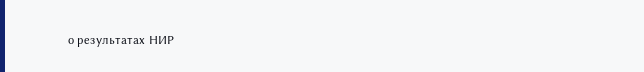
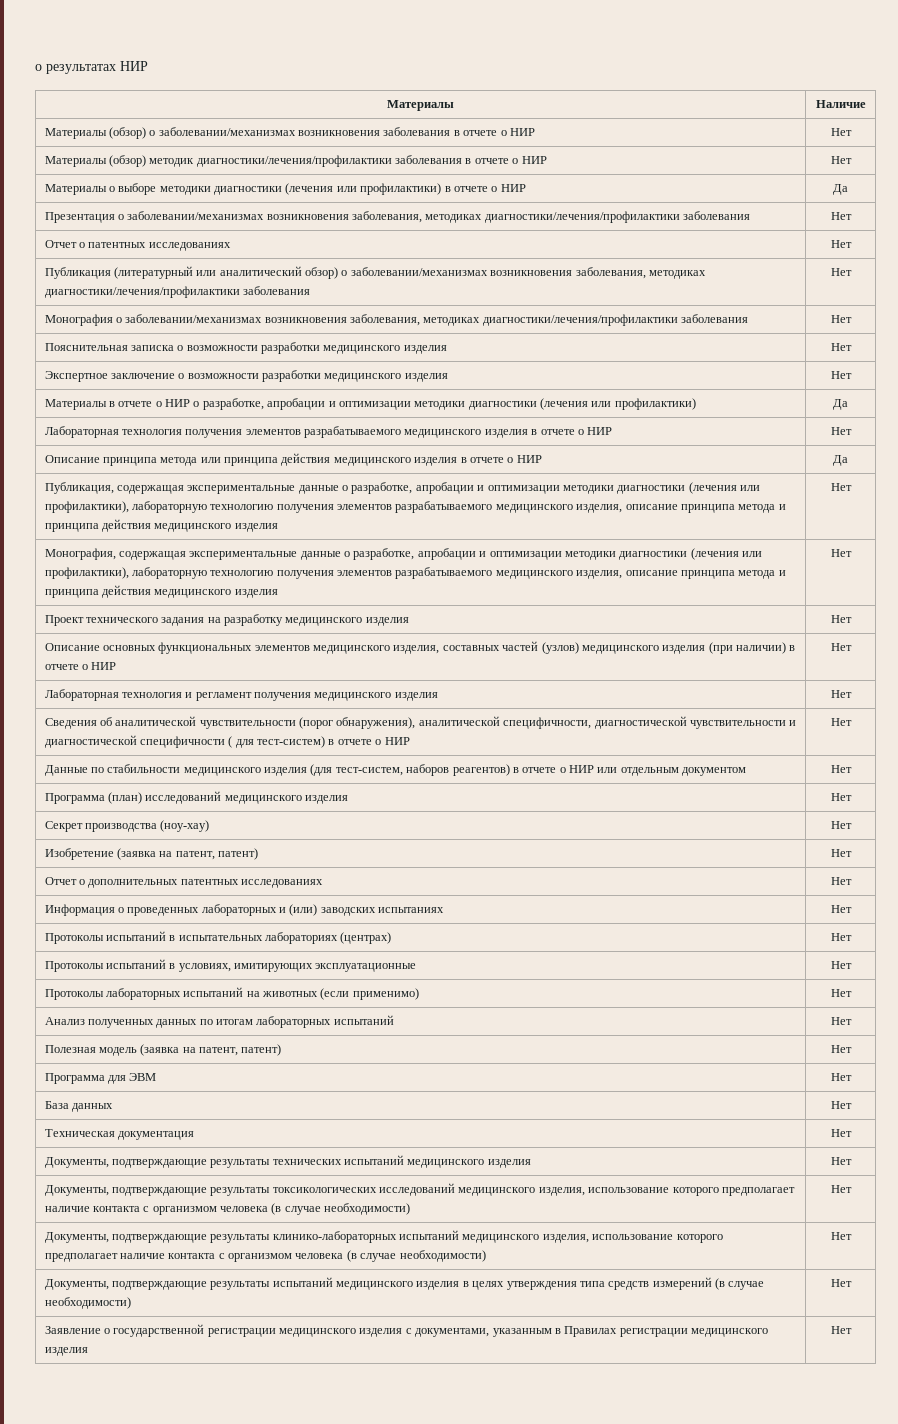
(174, 40) none -> [387,100,454,111] [815,100,866,108] [44,127,535,139] [830,128,852,136] [44,155,547,167] [830,156,852,164] [44,183,526,195] [833,184,848,195] [44,211,751,223] [830,212,852,220] [44,240,231,251] [830,240,852,248] [44,266,706,279] [44,286,310,298] [830,268,852,276] [44,314,749,326] [830,315,852,323] [44,342,447,354] [830,343,852,351] [44,370,448,382] [830,371,852,379] [44,398,696,410] [833,399,848,410] [44,426,613,438] [830,427,852,435] [44,453,542,466] [833,455,848,466] [44,482,761,494] [44,501,786,513] [44,519,278,532] [830,483,852,491] [44,548,763,560] [44,567,786,579] [44,585,278,598] [830,549,852,557] [44,614,409,626] [830,615,852,623] [44,641,796,654] [44,662,117,670] [830,643,852,651] [44,689,438,701] [830,690,852,698] [44,716,797,729] [44,735,410,748] [830,718,852,726] [44,764,747,776] [830,765,852,773] [44,791,349,804] [830,793,852,801] [44,820,210,832] [830,821,852,829] [44,848,259,860] [830,849,852,857] [44,877,324,888] [830,877,852,885] [44,904,445,916] [830,905,852,913] [44,931,392,944] [830,933,852,941] [44,959,417,972] [830,961,852,969] [44,987,419,1000] [830,989,852,997] [44,1015,394,1028] [830,1017,852,1025] [44,1044,282,1056] [830,1045,852,1053] [44,1073,157,1084] [830,1073,852,1081] [44,1101,113,1112] [830,1101,852,1109] [44,1129,194,1140] [830,1129,852,1137] [44,1155,531,1168] [830,1157,852,1165] [44,1183,795,1196] [44,1203,411,1215] [830,1185,852,1193] [44,1230,723,1243] [44,1250,486,1262] [830,1232,852,1240] [44,1277,765,1290] [44,1297,131,1309] [830,1279,852,1287] [44,1324,769,1337] [44,1347,88,1356] [830,1326,852,1334] // Материалы | Наличие // Материалы (обзор) о заболевании/механизмах возникновения заболевания в отчете о НИР | Нет // Материалы (обзор) методик диагностики/лечения/профилактики заболевания в отчете о НИР | Нет // Материалы о выборе методики диагностики (лечения или профилактики) в отчете о НИР | Да // Презентация о заболевании/механизмах возникновения заболевания, методиках диагностики/лечения/профилактики заболевания | Нет // Отчет о патентных исследованиях | Нет // Публикация (литературный или аналитический обзор) о заболевании/механизмах возникновения заболевания, методиках диагностики/лечения/профилактики заболевания | Нет // Монография о заболевании/механизмах возникновения заболевания, методиках диагностики/лечения/профилактики заболевания | Нет // Пояснительная записка о возможности разработки медицинского изделия | Нет // Экспертное заключение о возможности разработки медицинского изделия | Нет // Материалы в отчете о НИР о разработке, апробации и оптимизации методики диагностики (лечения или профилактики) | Да // Лабораторная технология получения элементов разрабатываемого медицинского изделия в отчете о НИР | Нет // Описание принципа метода или принципа действия медицинского изделия в отчете о НИР | Да // Публикация, содержащая экспериментальные данные о разработке, апробации и оптимизации методики диагностики (лечения или профилактики), лабораторную технологию получения элементов разрабатываемого медицинского изделия, описание принципа метода и принципа действия медицинского изделия | Нет // Монография, содержащая экспериментальные данные о разработке, апробации и оптимизации методики диагностики (лечения или профилактики), лабораторную технологию получения элементов разрабатываемого медицинского изделия, описание принципа метода и принципа действия медицинского изделия | Нет // Проект технического задания на разработку медицинского изделия | Нет // Описание основных функциональных элементов медицинского изделия, составных частей (узлов) медицинского изделия (при наличии) в отчете о НИР | Нет // Лабораторная технология и регламент получения медицинского изделия | Нет // Сведения об аналитической чувствительности (порог обнаружения), аналитической специфичности, диагностической чувствительности и диагностической специфичности ( для тест-систем) в отчете о НИР | Нет // Данные по стабильности медицинского изделия (для тест-систем, наборов реагентов) в отчете о НИР или отдельным документом | Нет // Программа (план) исследований медицинского изделия | Нет // Секрет производства (ноу-хау) | Нет // Изобретение (заявка на патент, патент) | Нет // Отчет о дополнительных патентных исследованиях | Нет // Информация о проведенных лабораторных и (или) заводских испытаниях | Нет // Протоколы испытаний в испытательных лабораториях (центрах) | Нет // Протоколы испытаний в условиях, имитирующих эксплуатационные | Нет // Протоколы лабораторных испытаний на животных (если применимо) | Нет // Анализ полученных данных по итогам лабораторных испытаний | Нет // Полезная модель (заявка на патент, патент) | Нет // Программа для ЭВМ | Нет // База данных | Нет // Техническая документация | Нет // Документы, подтверждающие результаты технических испытаний медицинского изделия | Нет // Документы, подтверждающие результаты токсикологических исследований медицинского изделия, использование которого предполагает наличие контакта с организмом человека (в случае необходимости) | Нет // Документы, подтверждающие результаты клинико-лабораторных испытаний медицинского изделия, использование которого предполагает наличие контакта с организмом человека (в случае необходимости) | Нет // Документы, подтверждающие результаты испытаний медицинского изделия в целях утверждения типа средств измерений (в случае необходимости) | Нет // Заявление о государственной регистрации медицинского изделия с документами, указанным в Правилах регистрации медицинского изделия | Нет

